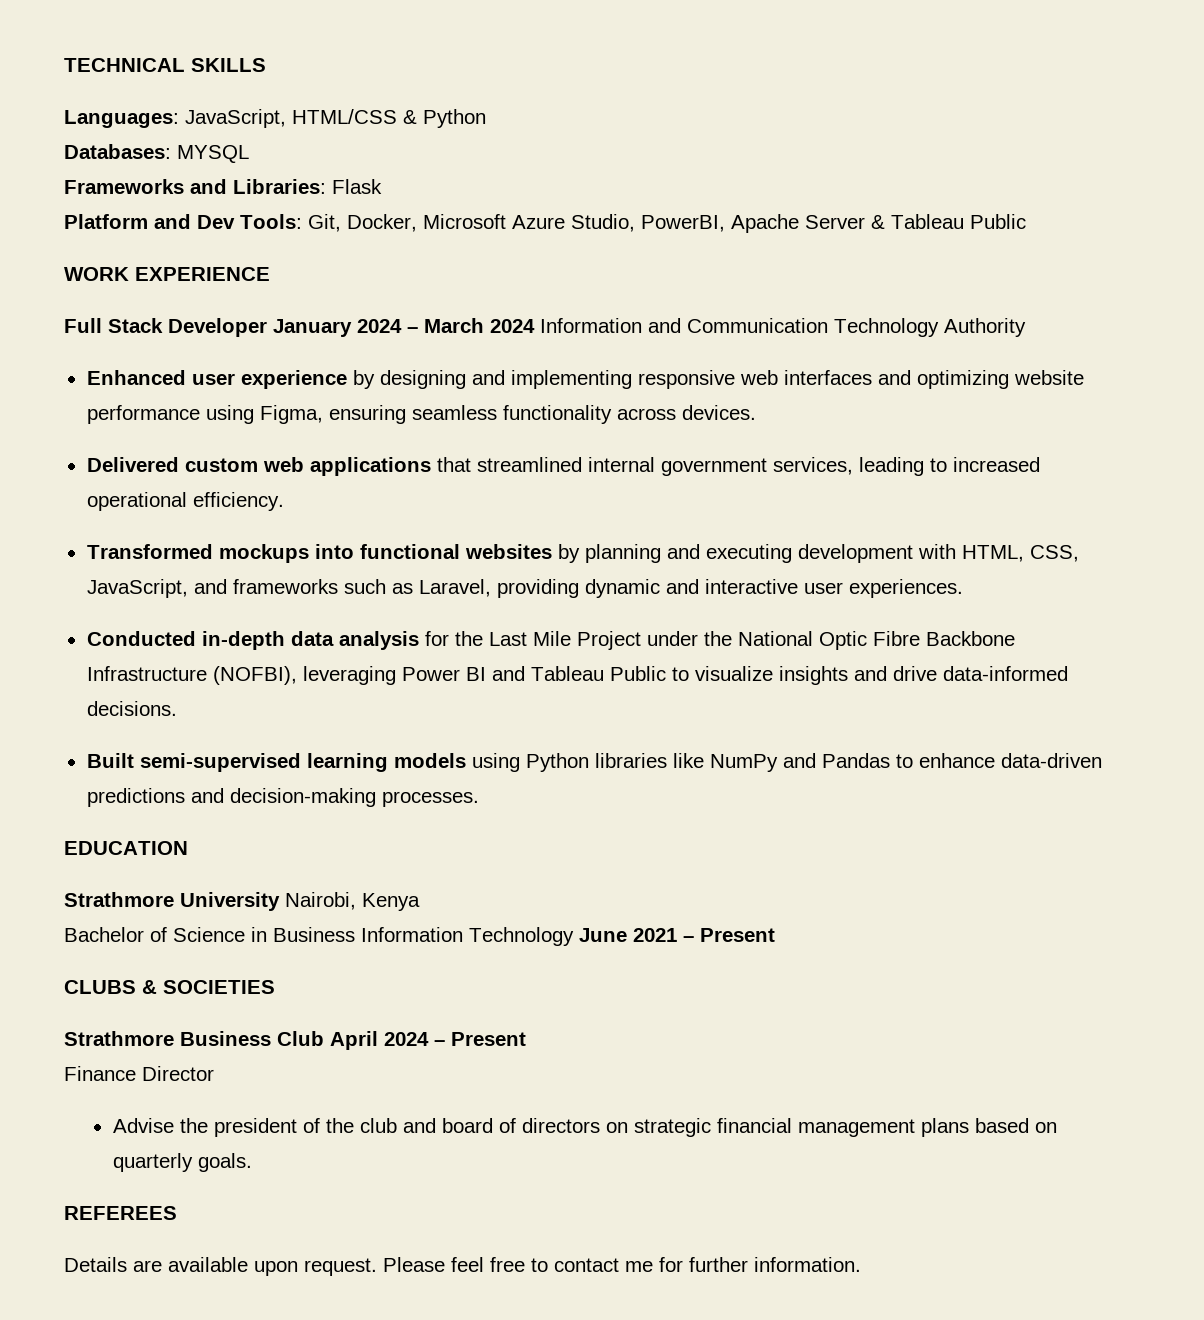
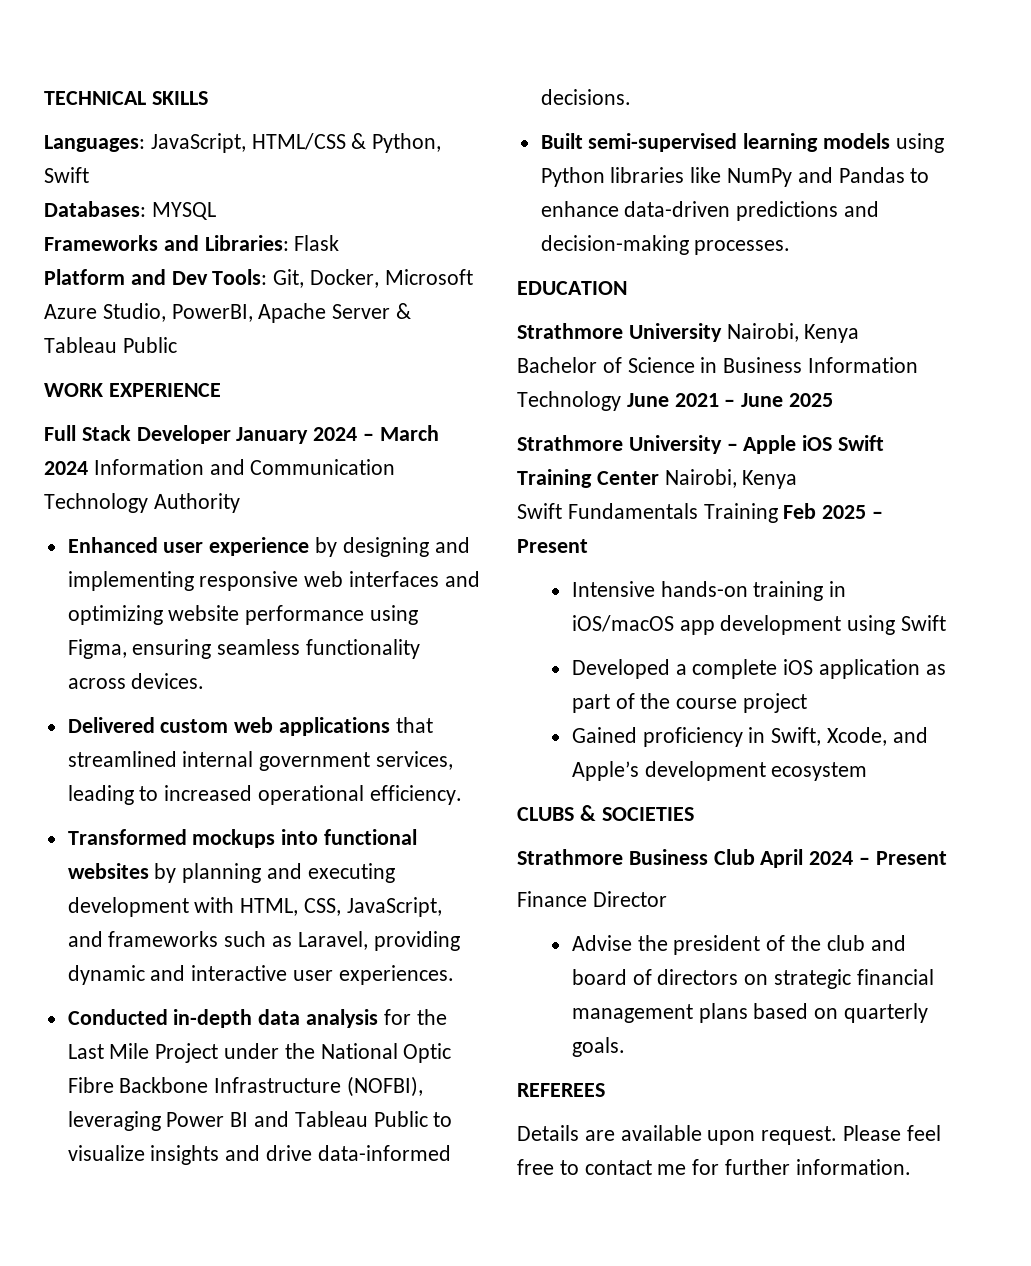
[423,109,486,128] Python -> [372,133,442,153] [44,167,89,183] Python, Swift
[700,928,775,942] Present -> [741,393,834,407] [517,435,885,454] [517,469,798,489] [517,503,884,523] [517,539,588,553] [571,581,847,601] [571,615,947,635] [571,659,946,679] [571,693,808,713] [571,727,928,747] [571,761,868,781] June 2025 // Strathmore University – Apple iOS Swift Training Center Nairobi, Kenya // Swift Fundamentals Training Feb 2025 – Present // Intensive hands-on training in iOS/macOS app development using Swift // Developed a complete iOS application as part of the course project // Gained proficiency in Swift, Xcode, and Apple’s development ecosystem

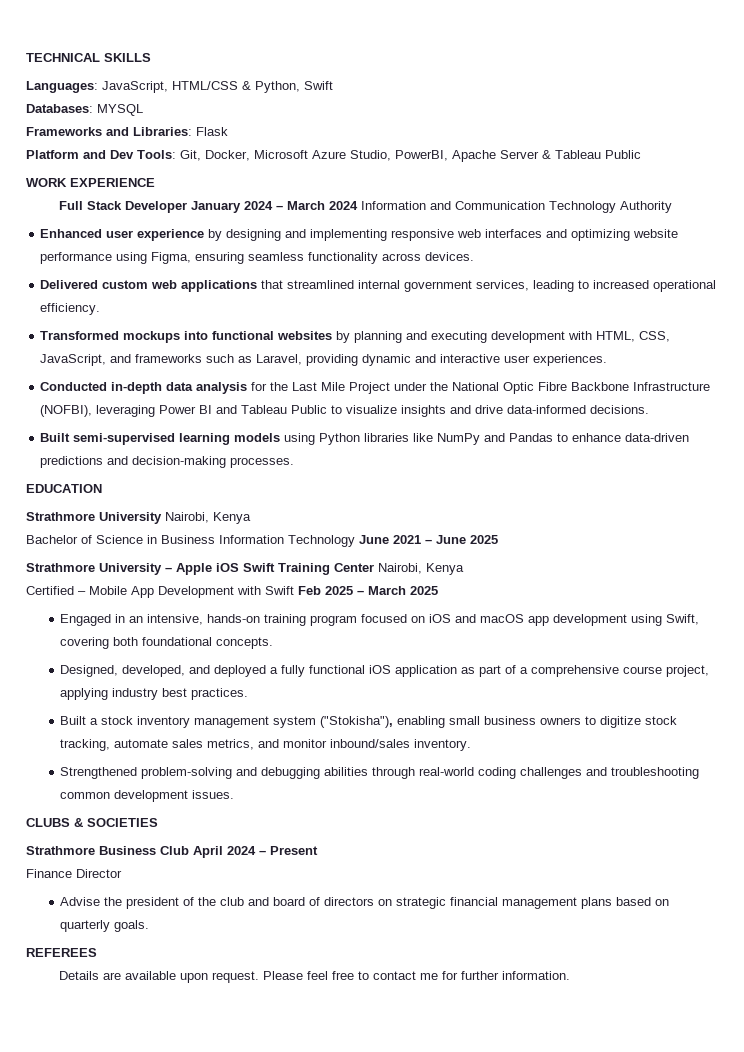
[517,503,884,523] [517,539,588,553] [571,581,847,601] [571,615,947,635] [571,659,778,679] Swift Fundamentals Training Feb 2025 – Present // Intensive hands-on training in iOS/macOS app development using Swift // Developed a complete -> [26,586,438,598] [60,614,700,626] [60,637,274,649] [60,665,366,677] Certified – Mobile App Development with Swift Feb 2025 – March 2025 // Engaged in an intensive, hands-on training program focused on iOS and macOS app development using Swift, covering both foundational concepts. // Designed, developed, and deployed a fully functional
[640,693,808,713] [571,727,928,747] [571,761,868,781] the course project // Gained proficiency in Swift, Xcode, and Apple’s development ecosystem -> [520,665,710,677] [60,688,249,700] [60,716,678,728] [60,739,472,751] [60,767,700,779] [60,790,235,802] a comprehensive course project, applying industry best practices. // Built a stock inventory management system ("Stokisha"), enabling small business owners to digitize stock tracking, automate sales metrics, and monitor inbound/sales inventory. // Strengthened problem-solving and debugging abilities through real-world coding challenges and troubleshooting common development issues.

